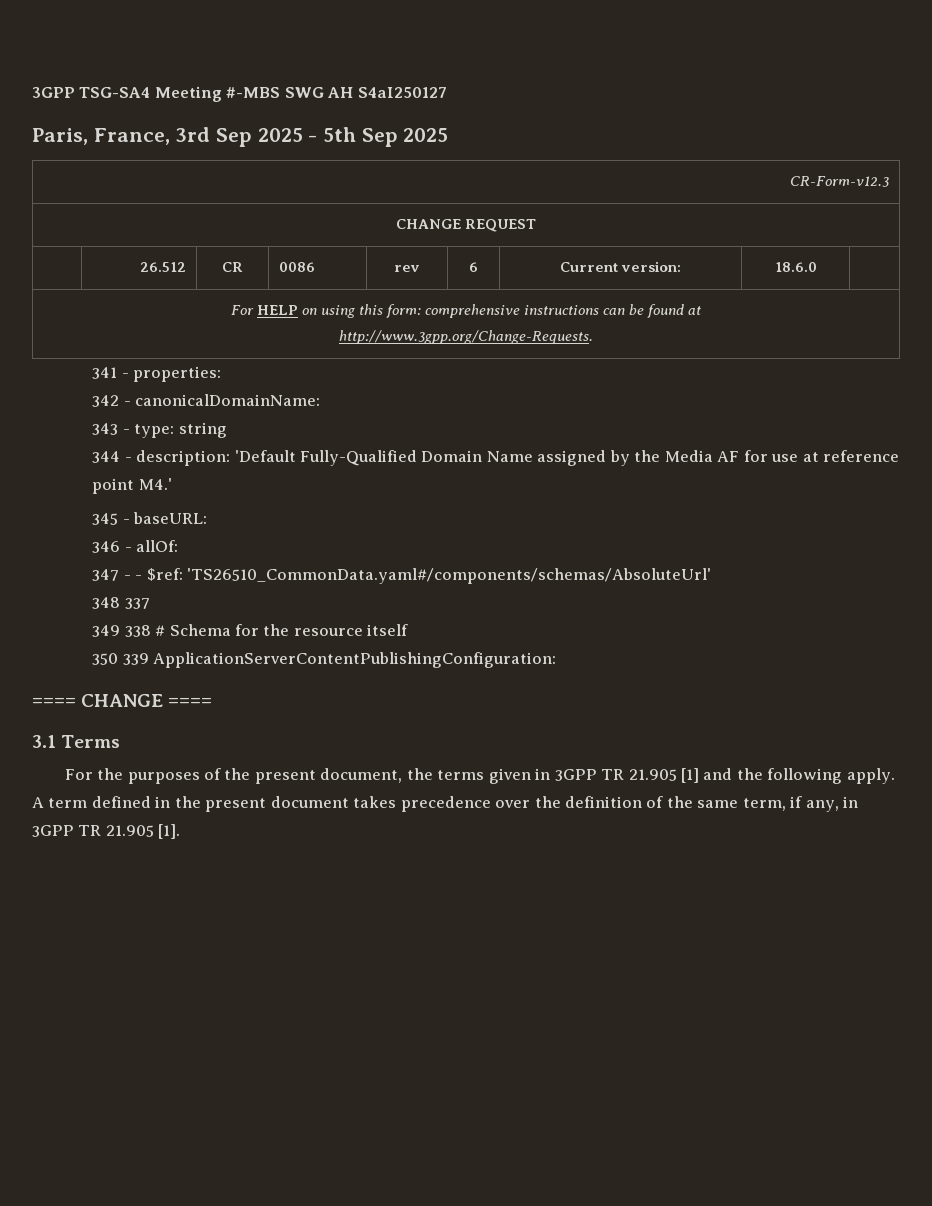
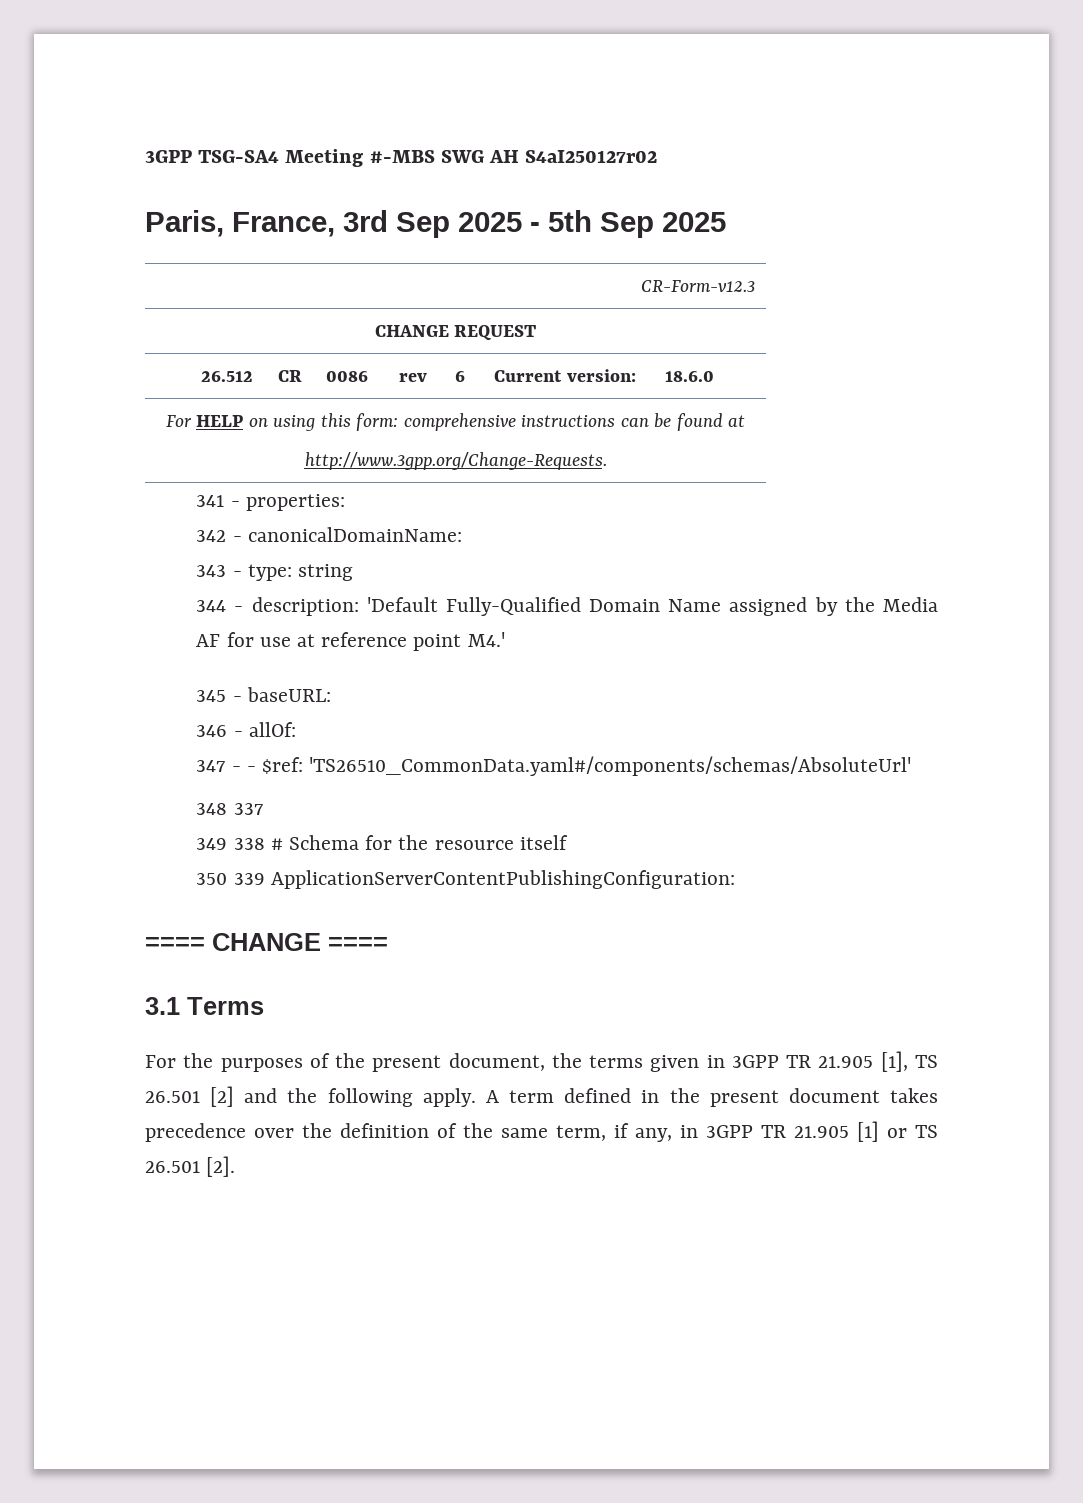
[357,87,447,98] S4aI250127 -> [525,150,658,163] S4aI250127r02
[680,768,699,783] [1] -> [880,1051,938,1072] [145,1086,235,1107] [1], TS 26.501 [2]
[158,824,181,839] [1]. -> [857,1121,938,1142] [145,1156,236,1177] [1] or TS 26.501 [2].

